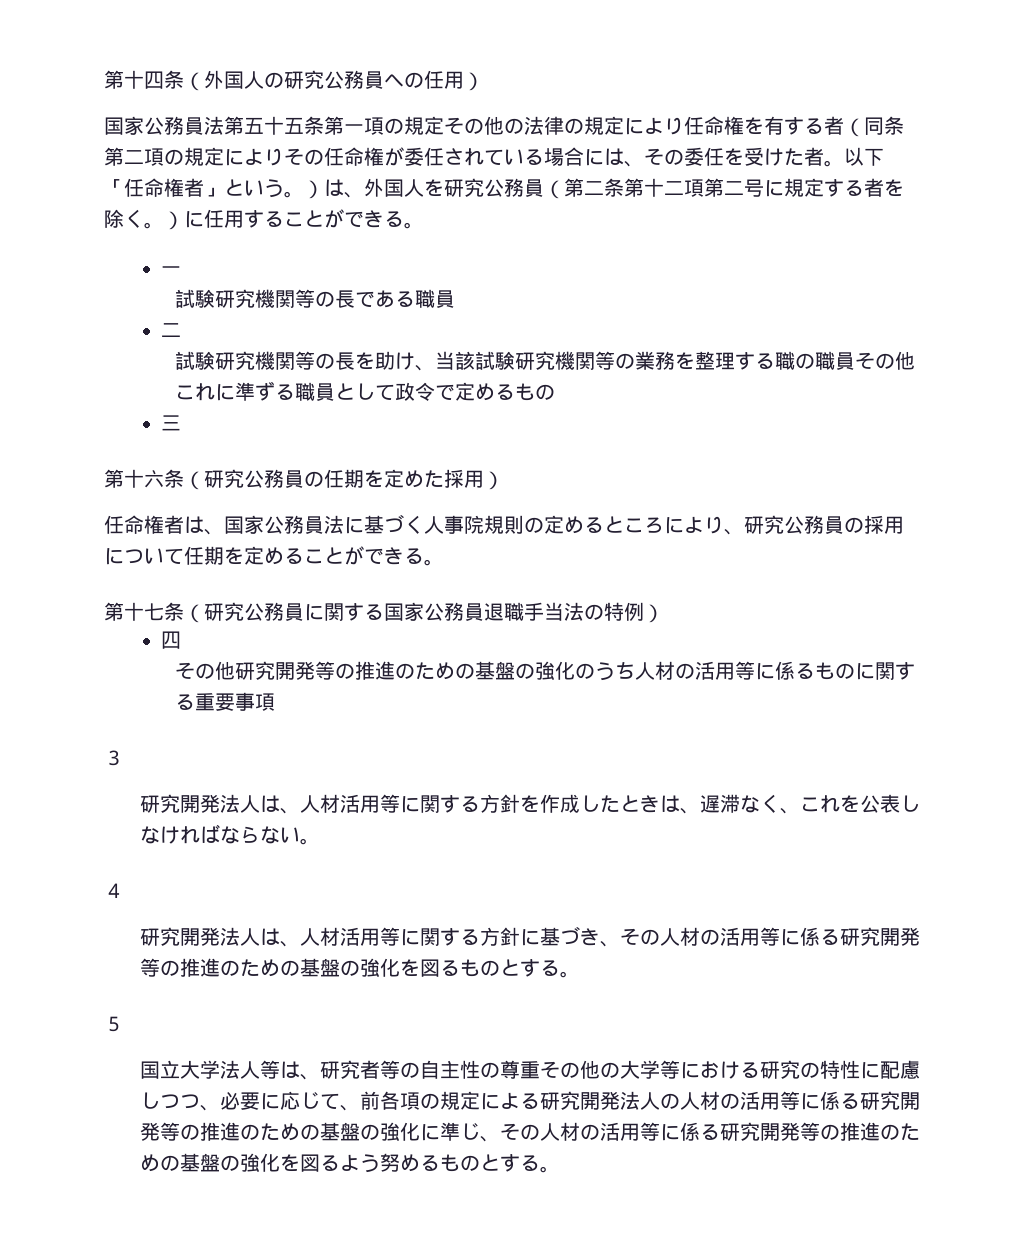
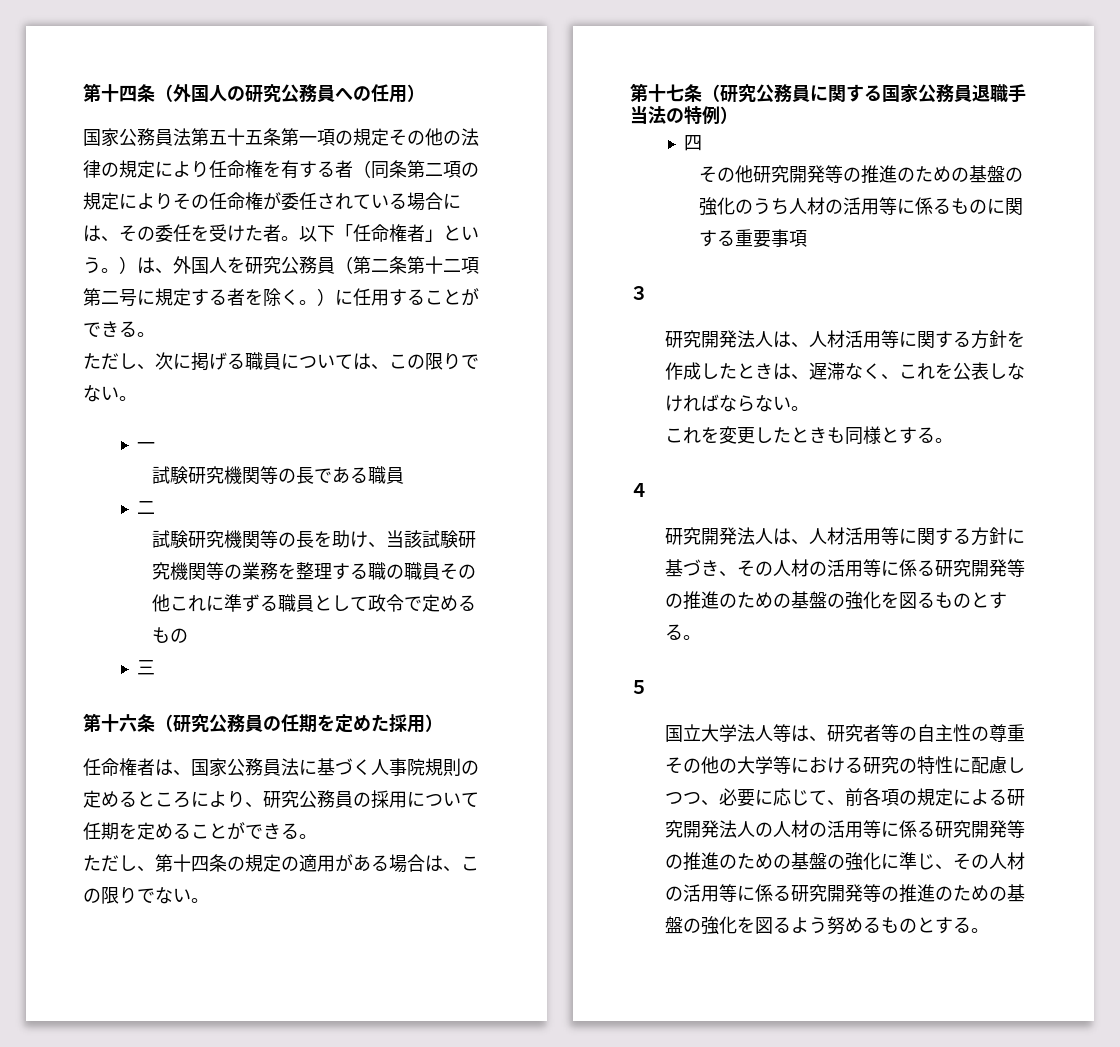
(424, 225) none -> [83,352,479,371] [83,385,137,402] // ただし、次に掲げる職員については、この限りでない。
(444, 562) none -> [83,854,479,873] [83,886,209,904] // ただし、第十四条の規定の適用がある場合は、この限りでない。
(320, 841) none -> [664,426,953,445] // これを変更したときも同様とする。

